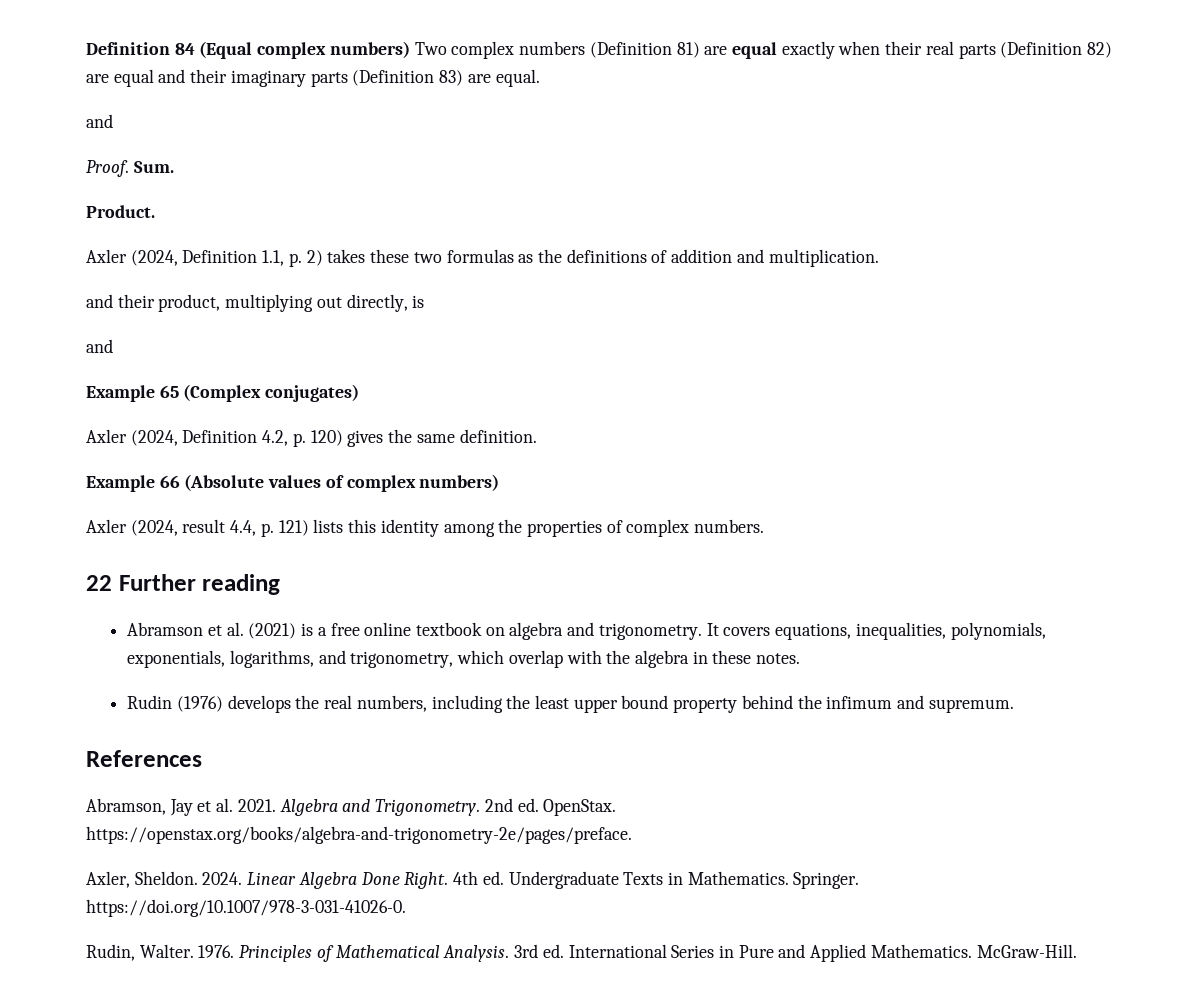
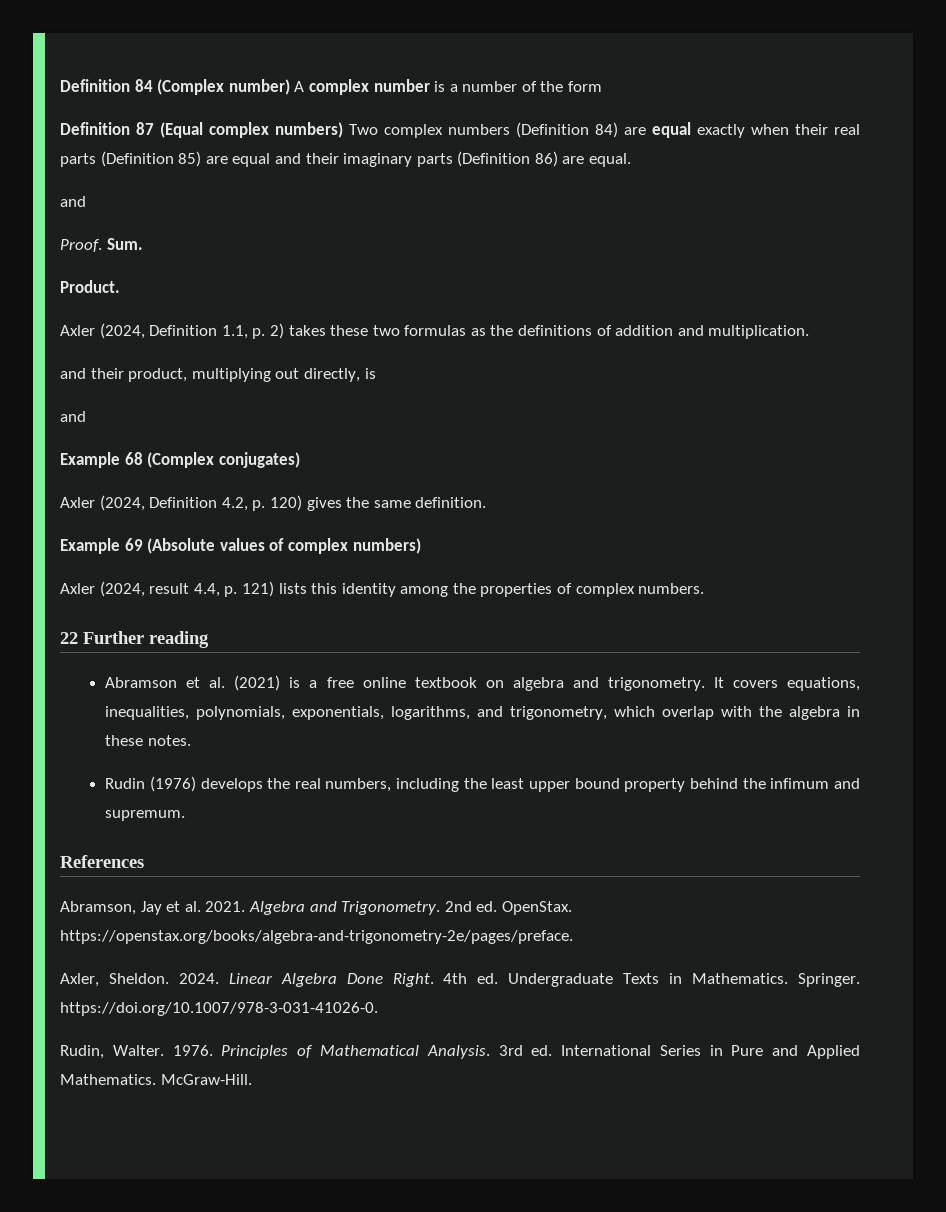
(195, 49) none -> [157,79,603,95] [60,122,154,135] (Complex number) A complex number is a number of the form // Definition 87
[676,42,700,58] 81) -> [595,122,618,138] 84)
[1087,42,1113,58] 82) -> [178,151,202,167] 85)
[439,70,464,86] 83) -> [534,151,558,167] 86)
[159,385,179,398] 65 -> [124,452,143,465] 68
[159,475,180,488] 66 -> [124,538,143,551] 69

